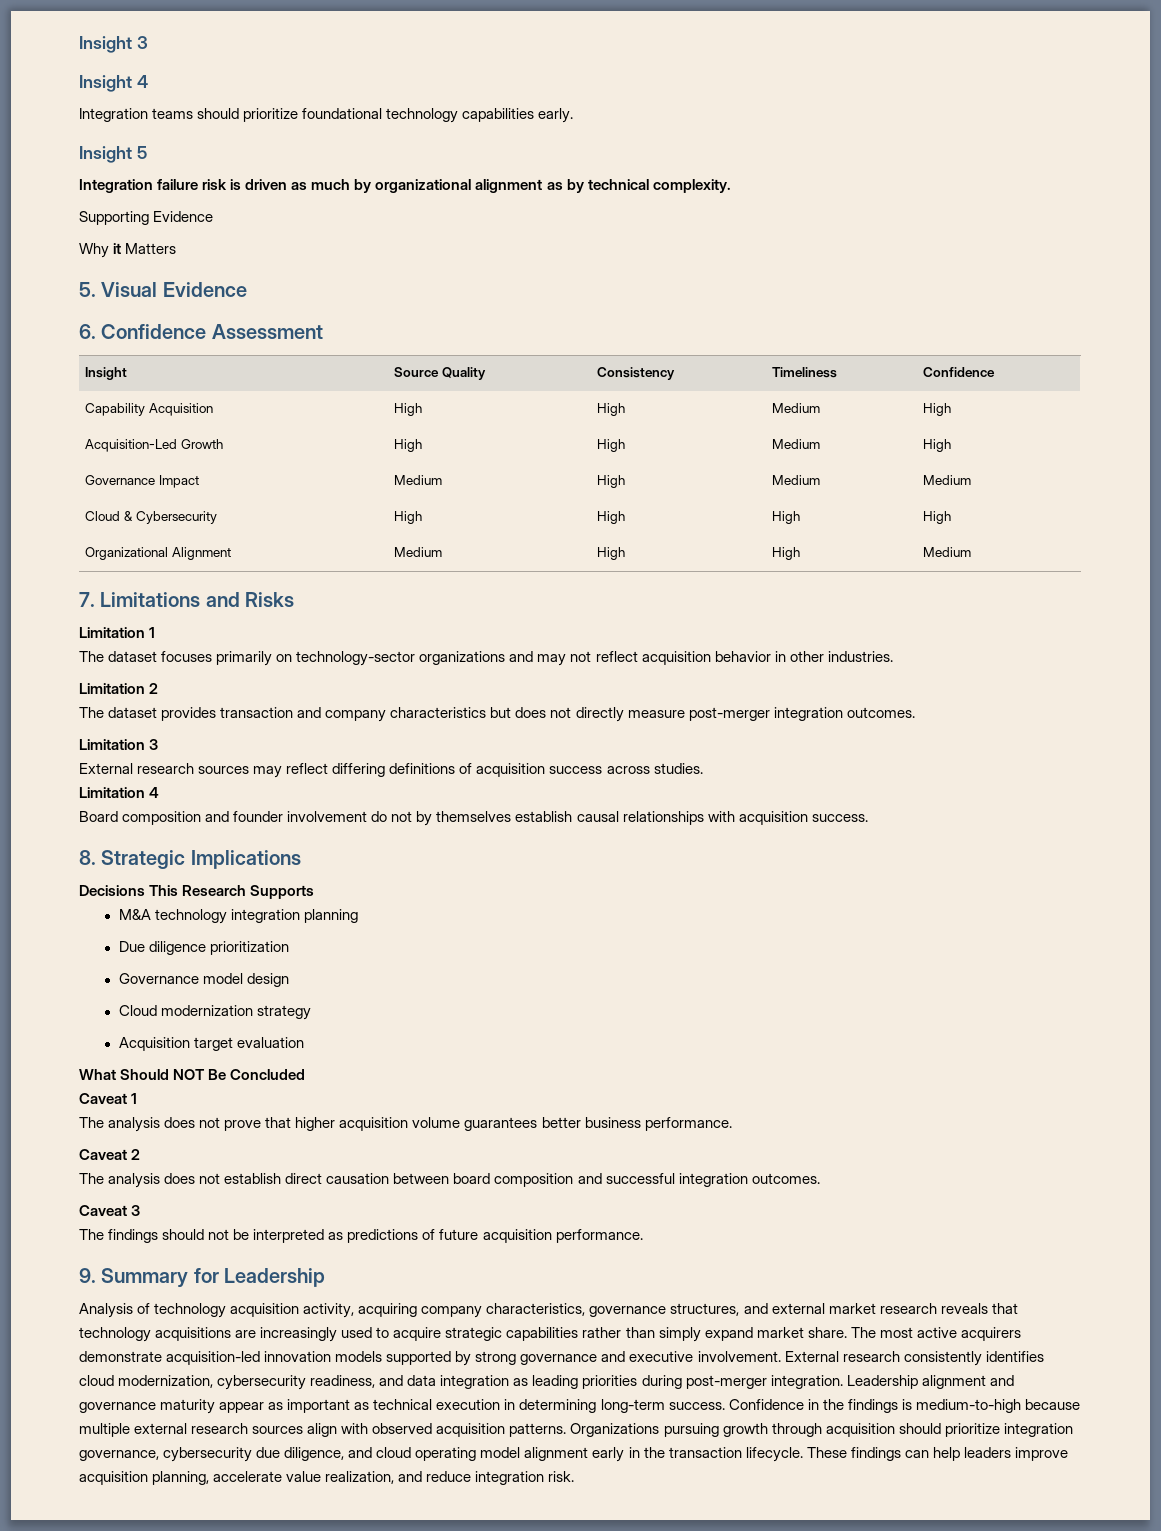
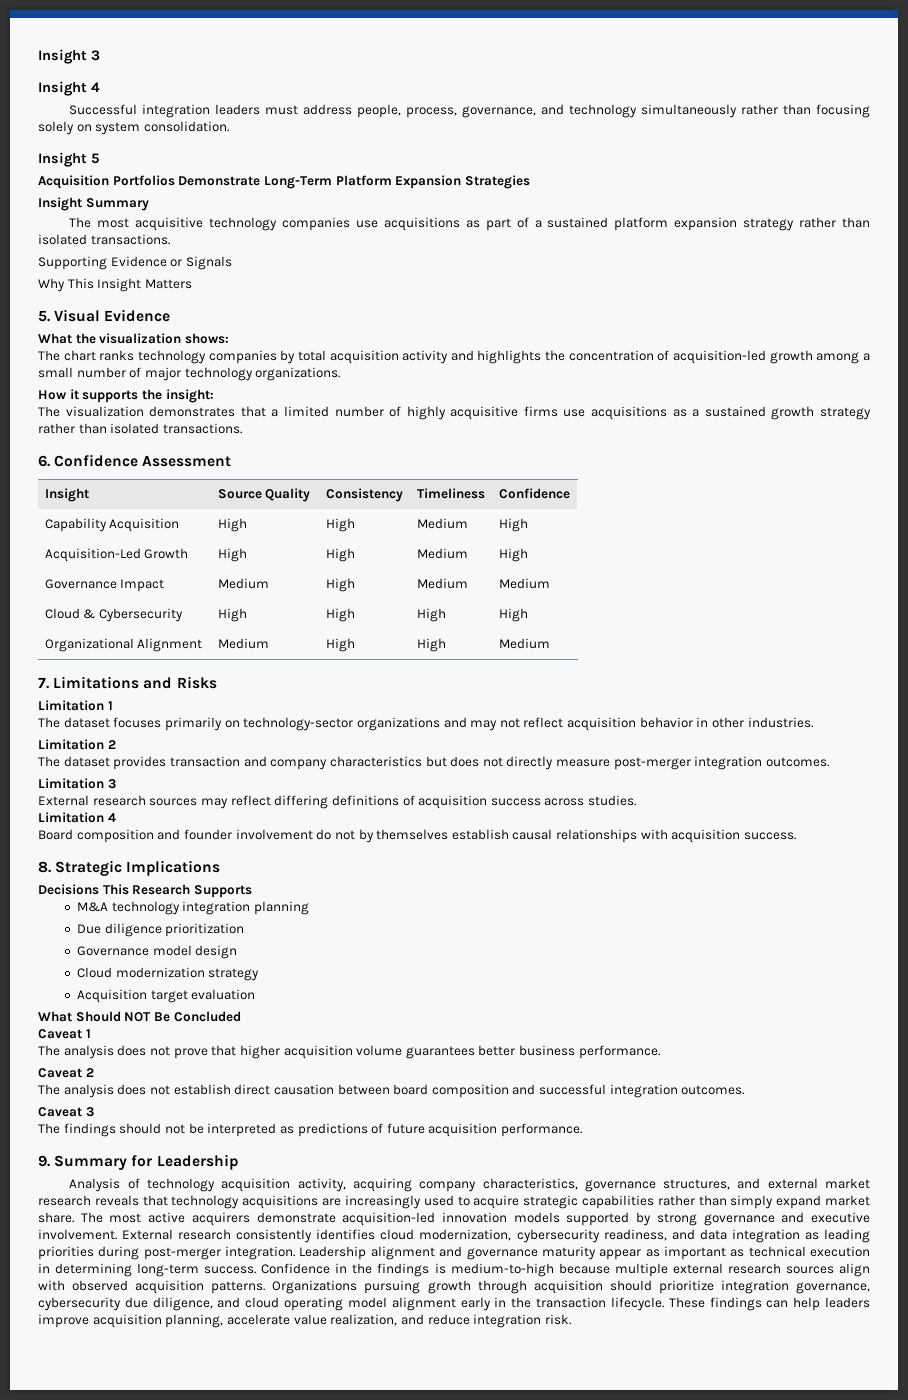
[79,108,574,123] [79,146,147,163] [79,179,731,193] Integration teams should prioritize foundational technology capabilities early. // Insight 5 // Integration failure risk is driven as much by organizational alignment as by technical complexity. -> [69,104,870,118] [38,121,229,135] [38,152,99,167] [38,175,530,189] [38,197,149,211] [69,217,870,231] [38,234,170,245] Successful integration leaders must address people, process, governance, and technology simultaneously rather than focusing solely on system consolidation. // Insight 5 // Acquisition Portfolios Demonstrate Long-Term Platform Expansion Strategies // Insight Summary // The most acquisitive technology companies use acquisitions as part of a sustained platform expansion strategy rather than isolated transactions.
(214, 216) none -> [170,256,232,270] or Signals
[113,243,122,254] it -> [67,278,142,292] This Insight
(247, 289) none -> [38,333,229,344] [38,350,870,364] [38,367,341,381] [38,389,214,403] [38,406,872,420] [38,423,242,434] // What the visualization shows: // The chart ranks technology companies by total acquisition activity and highlights the concentration of acquisition-led growth among a small number of major technology organizations. // How it supports the insight: // The visualization demonstrates that a limited number of highly acquisitive firms use acquisitions as a sustained growth strategy rather than isolated transactions.

